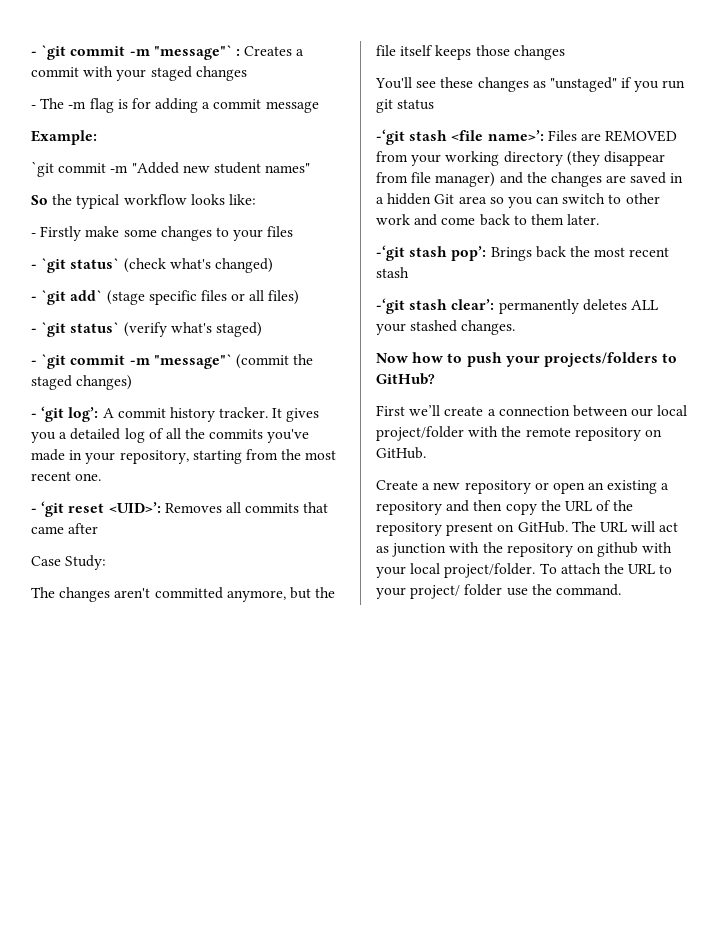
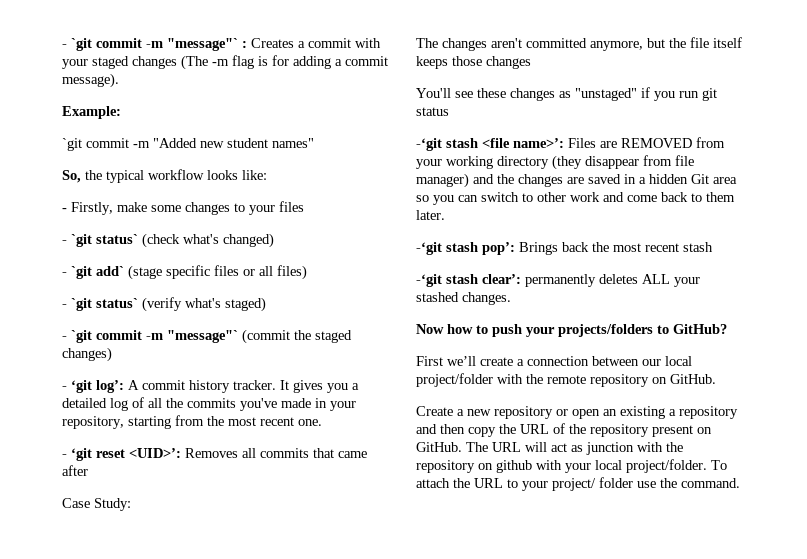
[31,98,65,109] // - The -> [181,55,208,70] (The
[265,101,319,113] message -> [62,73,119,88] message).
[31,195,48,205] So -> [62,170,81,183] So,
[40,226,82,241] Firstly -> [71,202,113,215] Firstly,

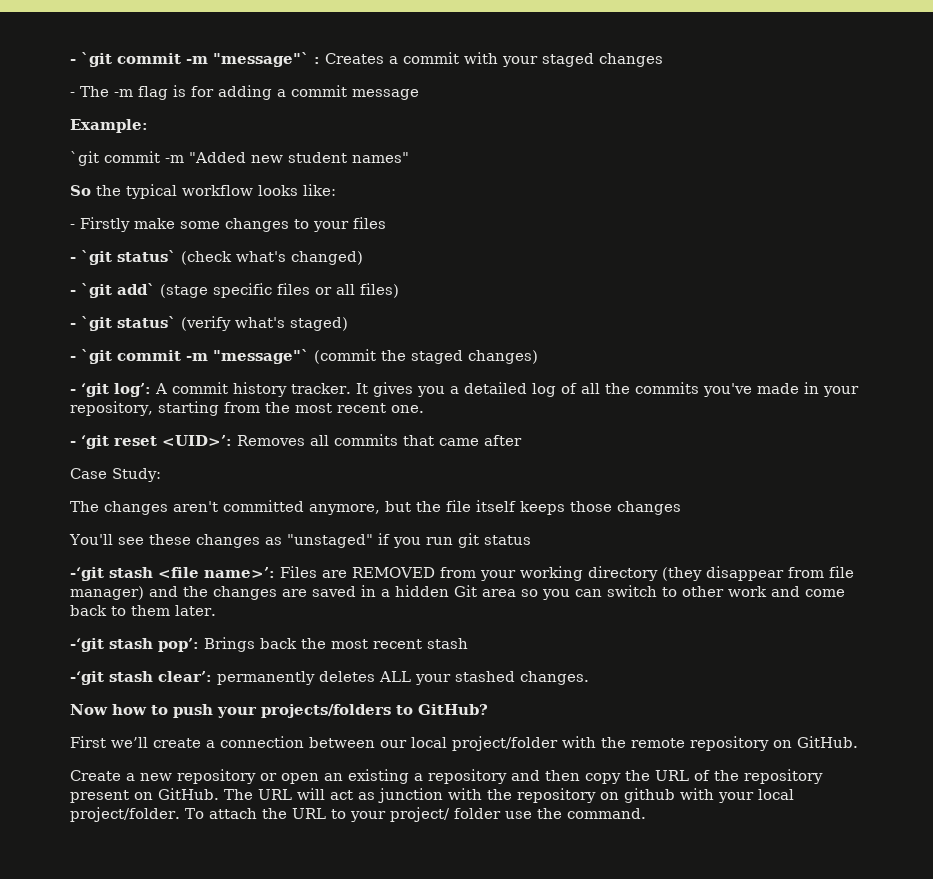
[181,55,208,70] (The -> [70,86,109,97] // - The
[62,73,119,88] message). -> [352,89,419,100] message
[62,170,81,183] So, -> [70,185,91,196] So
[71,202,113,215] Firstly, -> [80,217,130,232] Firstly

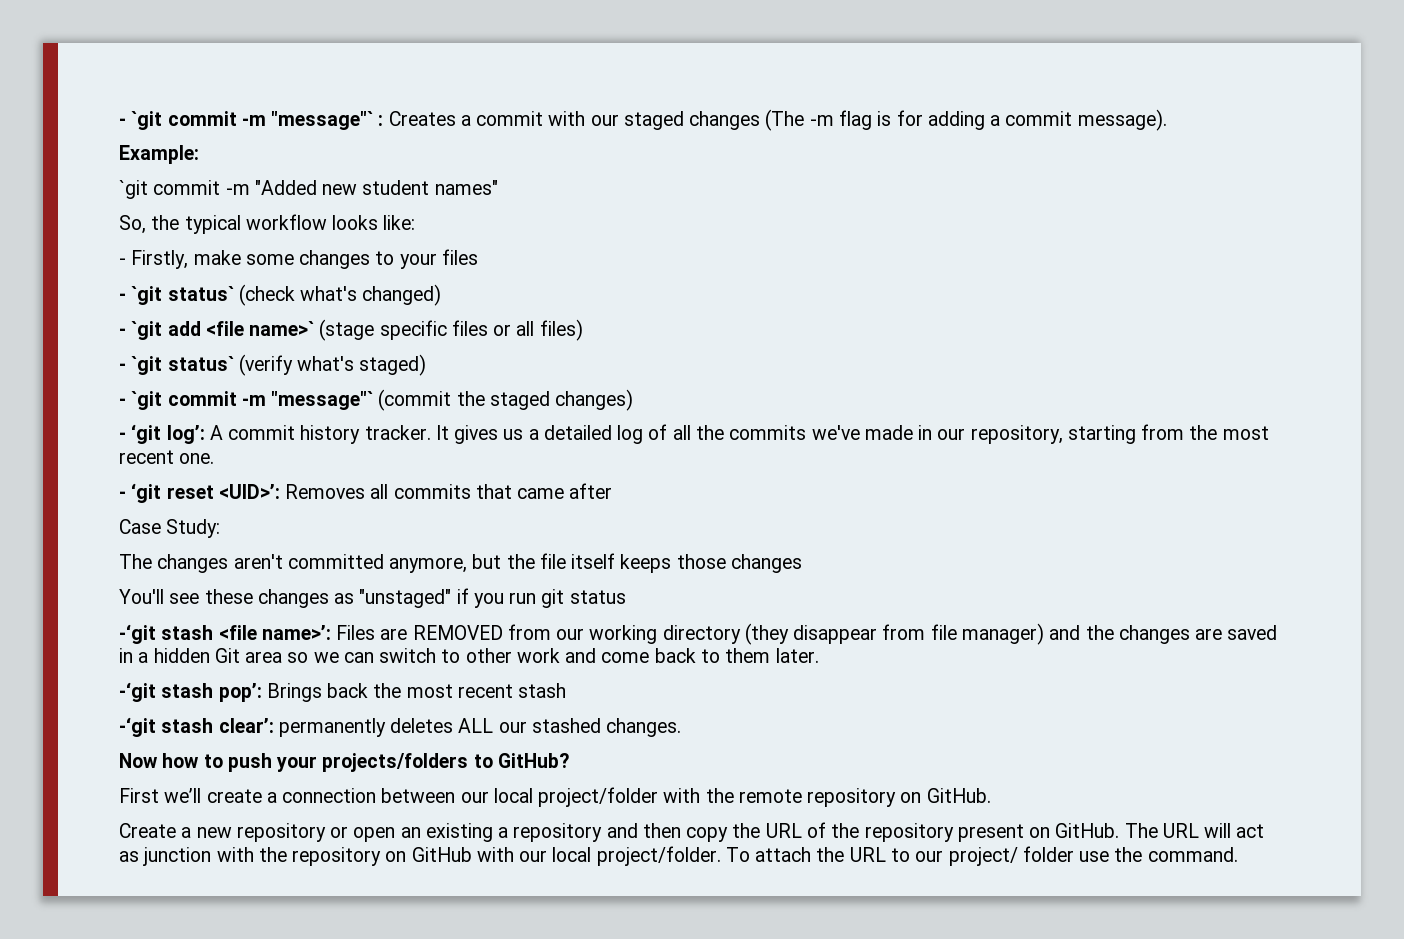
[502,56,538,67] your -> [590,114,619,126] our
[70,86,109,97] // - The -> [765,109,805,131] (The
[352,89,419,100] message -> [1077,109,1167,131] message).
[70,185,91,196] So -> [119,215,146,234] So,
[80,217,130,232] Firstly -> [131,250,189,269] Firstly,
[117,283,155,295] add` -> [167,321,315,336] add <file name>`
[416,386,445,397] you -> [503,429,524,440] us
[702,383,752,397] you've -> [811,425,860,440] we've
[822,386,859,397] your -> [937,428,966,440] our
[480,570,516,581] your -> [556,628,585,640] our
[542,589,570,600] you -> [313,652,339,663] we
[415,674,451,685] your -> [498,721,527,733] our
[624,788,754,803] github with your -> [411,847,548,862] GitHub with our
[349,811,386,822] your -> [915,850,944,862] our

